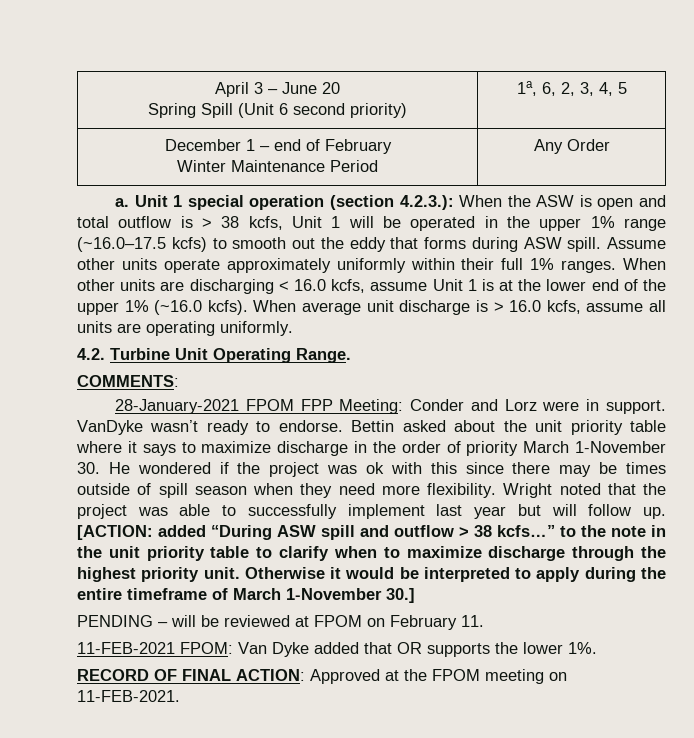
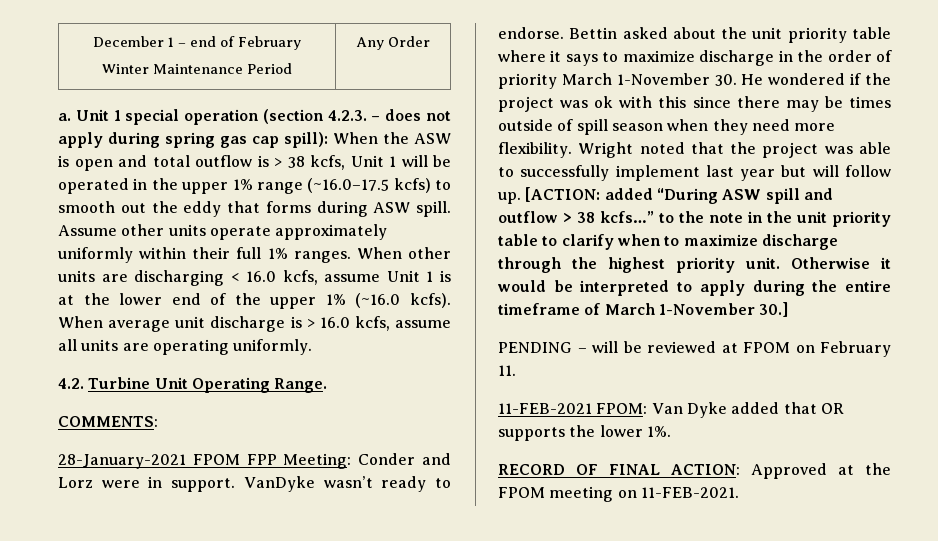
[215,82,340,97] [148,103,408,118] [516,81,627,96] April 3 – June 20 // Spring Spill (Unit 6 second priority) | 1a, 6, 2, 3, 4, 5 // -> (93, 41) none
[399,195,454,210] 4.2.3.): -> [327,109,451,121] [58,132,328,148] 4.2.3. – does not apply during spring gas cap spill):

